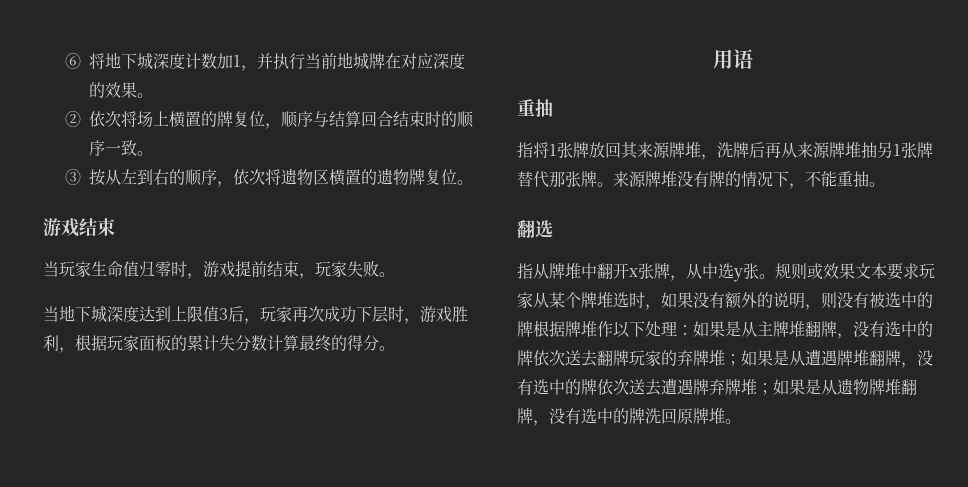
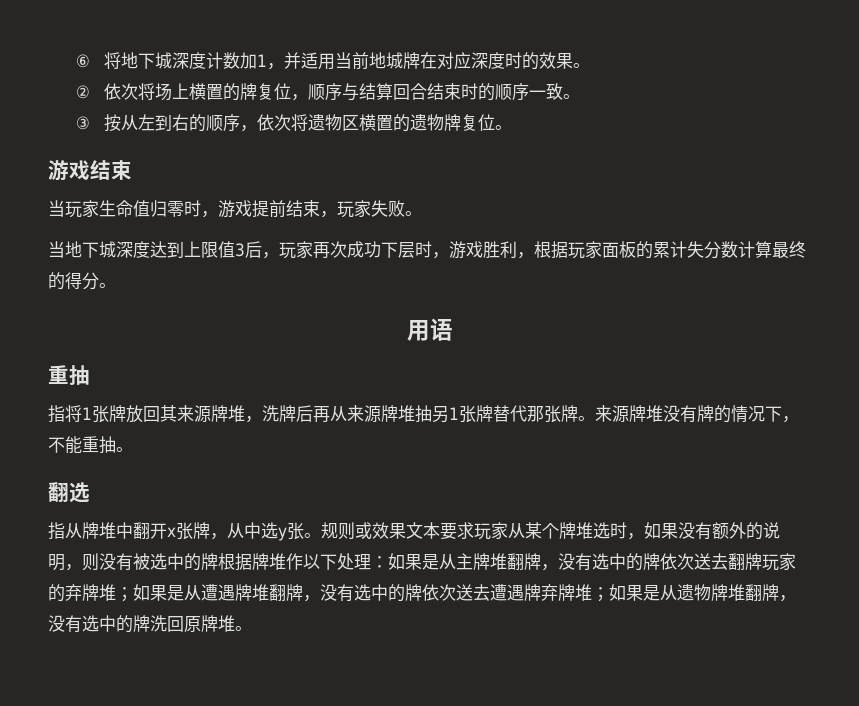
[273,53,306,70] 执行 -> [301,52,336,70] 适用
(466, 61) none -> [505,52,523,69] 时

